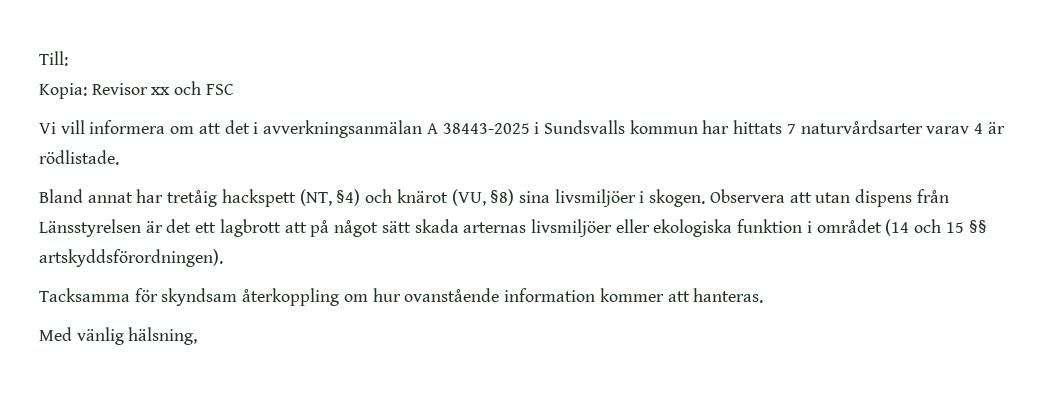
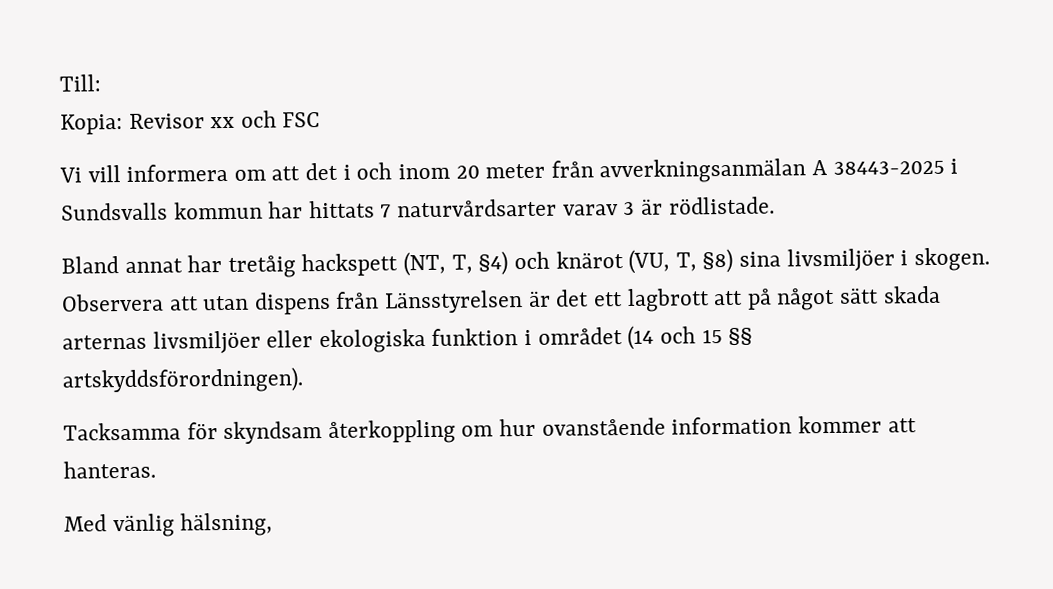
(259, 128) none -> [356,160,594,180] och inom 20 meter från
[974,123,984,134] 4 -> [623,201,636,216] 3
(332, 197) none -> [451,254,473,274] T,
(486, 197) none -> [675,252,697,272] T,

